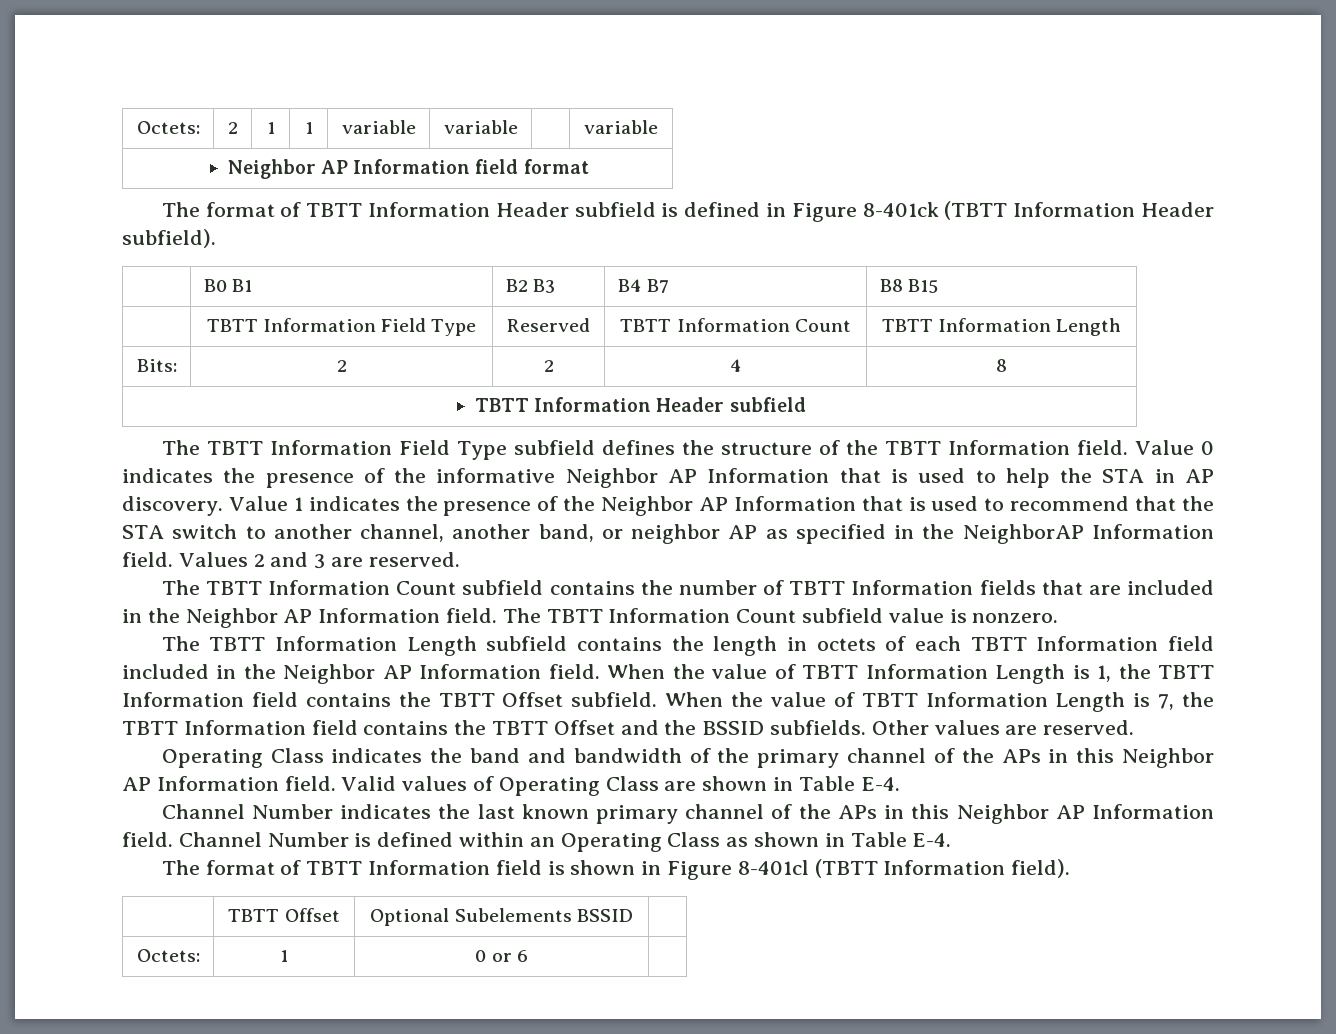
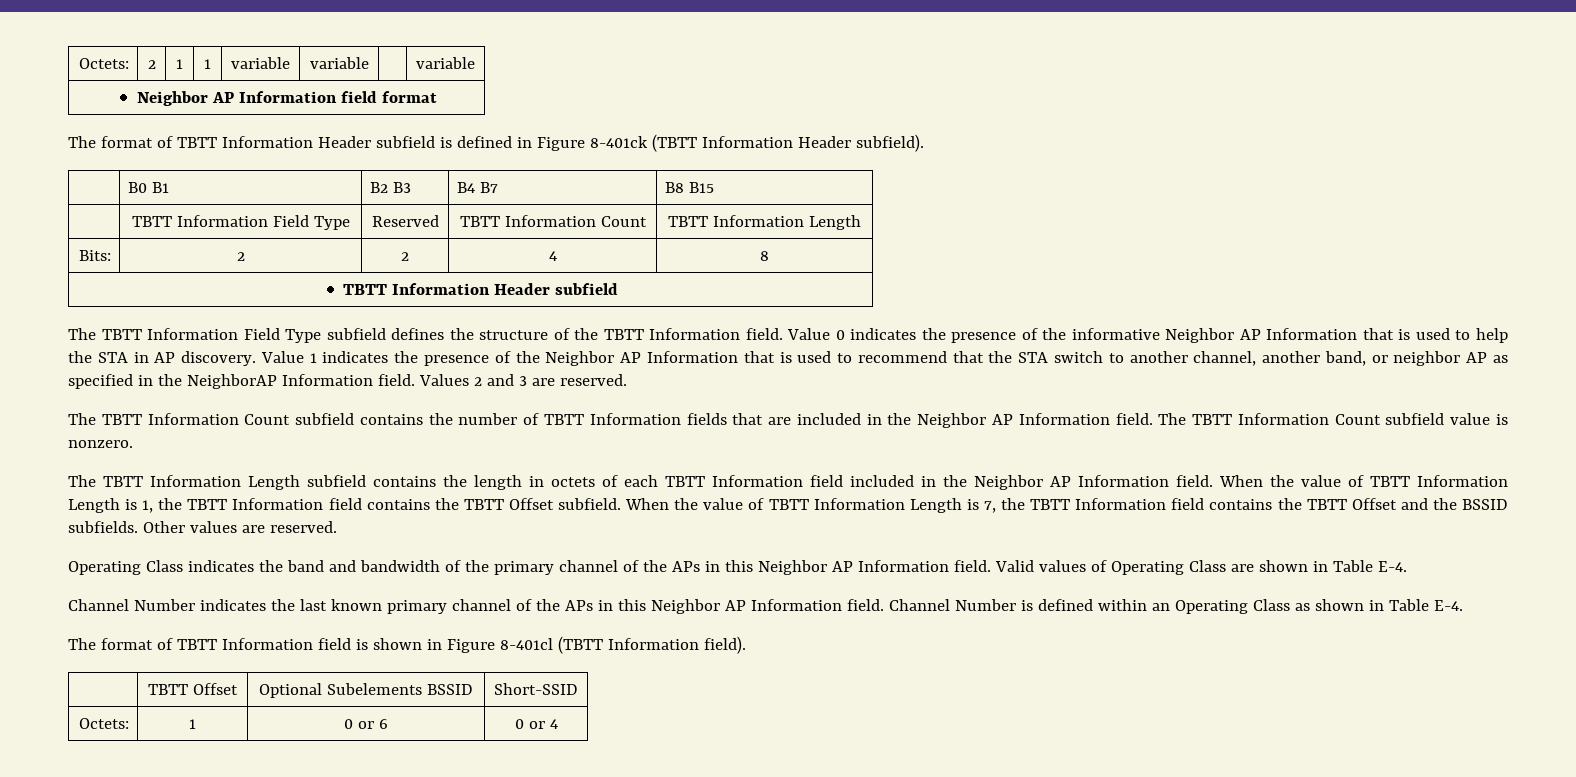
(633, 915) none -> [494,683,578,695] Short-SSID
(528, 956) none -> [514,719,558,729] 0 or 4

